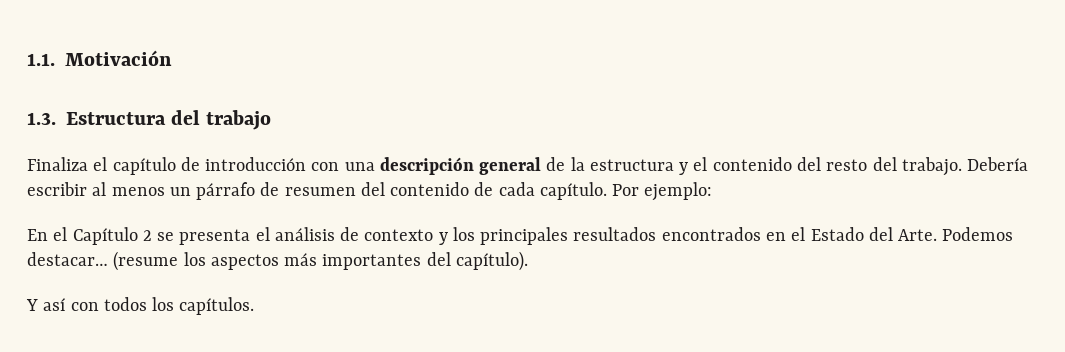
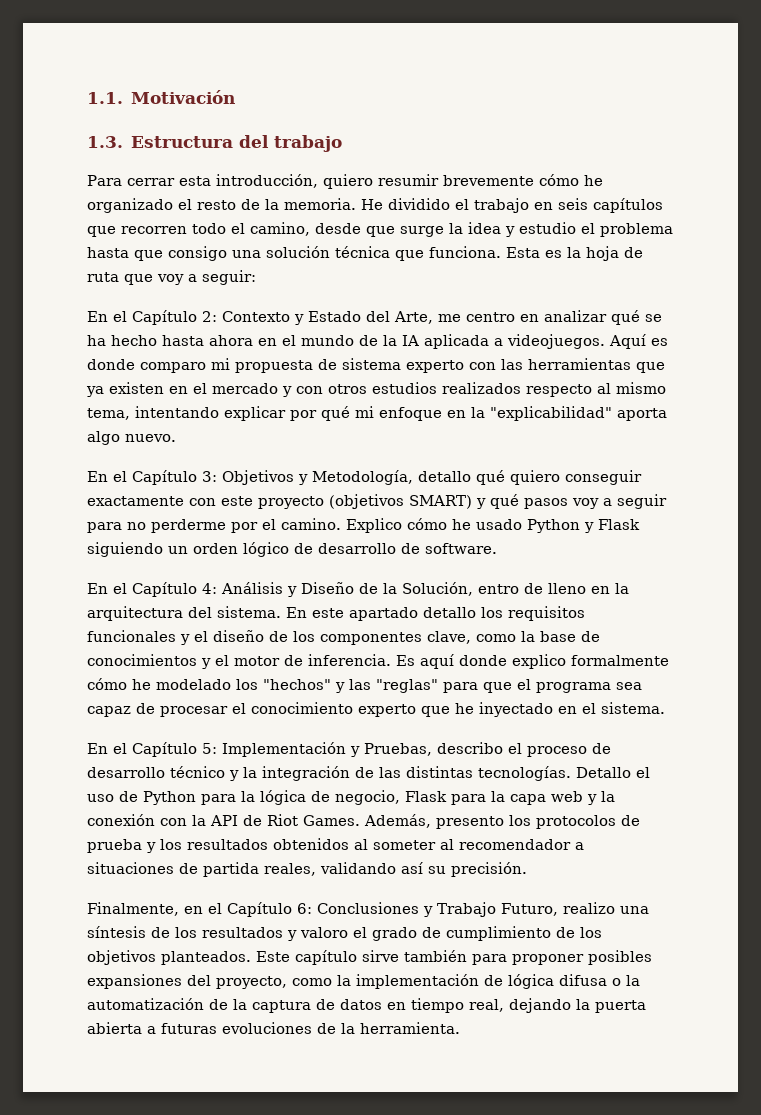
[27,157,1029,176] [27,182,713,201] [27,227,1014,245] [27,251,528,271] [26,297,255,315] Finaliza el capítulo de introducción con una descripción general de la estructura y el contenido del resto del trabajo. Debería escribir al menos un párrafo de resumen del contenido de cada capítulo. Por ejemplo: // En el Capítulo 2 se presenta el análisis de contexto y los principales resultados encontrados en el Estado del Arte. Podemos destacar… (resume los aspectos más importantes del capítulo). // Y así con todos los capítulos. -> [87,174,603,189] [87,198,663,213] [87,222,673,237] [87,246,643,261] [87,270,256,285] [87,310,662,325] [87,334,668,349] [87,358,665,373] [86,382,666,397] [87,406,667,421] [87,431,176,445] [87,470,642,485] [87,494,667,509] [87,518,640,533] [87,542,497,557] [87,582,629,597] [87,606,585,621] [87,630,600,645] [87,654,669,669] [87,678,642,693] [87,702,665,717] [87,742,611,757] [87,766,650,781] [87,790,615,805] [87,814,640,829] [87,838,584,853] [87,862,527,877] [87,902,649,917] [87,926,602,941] [87,950,652,965] [87,974,640,989] [87,998,646,1013] [87,1022,460,1034] Para cerrar esta introducción, quiero resumir brevemente cómo he organizado el resto de la memoria. He dividido el trabajo en seis capítulos que recorren todo el camino, desde que surge la idea y estudio el problema hasta que consigo una solución técnica que funciona. Esta es la hoja de ruta que voy a seguir: // En el Capítulo 2: Contexto y Estado del Arte, me centro en analizar qué se ha hecho hasta ahora en el mundo de la IA aplicada a videojuegos. Aquí es donde comparo mi propuesta de sistema experto con las herramientas que ya existen en el mercado y con otros estudios realizados respecto al mismo tema, intentando explicar por qué mi enfoque en la "explicabilidad" aporta algo nuevo. // En el Capítulo 3: Objetivos y Metodología, detallo qué quiero conseguir exactamente con este proyecto (objetivos SMART) y qué pasos voy a seguir para no perderme por el camino. Explico cómo he usado Python y Flask siguiendo un orden lógico de desarrollo de software. // En el Capítulo 4: Análisis y Diseño de la Solución, entro de lleno en la arquitectura del sistema. En este apartado detallo los requisitos funcionales y el diseño de los componentes clave, como la base de conocimientos y el motor de inferencia. Es aquí donde explico formalmente cómo he modelado los "hechos" y las "reglas" para que el programa sea capaz de procesar el conocimiento experto que he inyectado en el sistema. // En el Capítulo 5: Implementación y Pruebas, describo el proceso de desarrollo técnico y la integración de las distintas tecnologías. Detallo el uso de Python para la lógica de negocio, Flask para la capa web y la conexión con la API de Riot Games. Además, presento los protocolos de prueba y los resultados obtenidos al someter al recomendador a situaciones de partida reales, validando así su precisión. // Finalmente, en el Capítulo 6: Conclusiones y Trabajo Futuro, realizo una síntesis de los resultados y valoro el grado de cumplimiento de los objetivos planteados. Este capítulo sirve también para proponer posibles expansiones del proyecto, como la implementación de lógica difusa o la automatización de la captura de datos en tiempo real, dejando la puerta abierta a futuras evoluciones de la herramienta.

